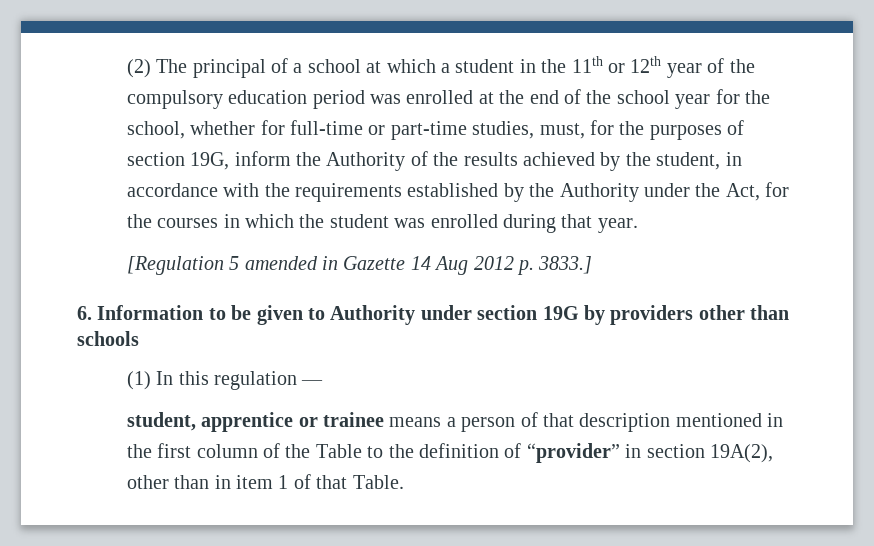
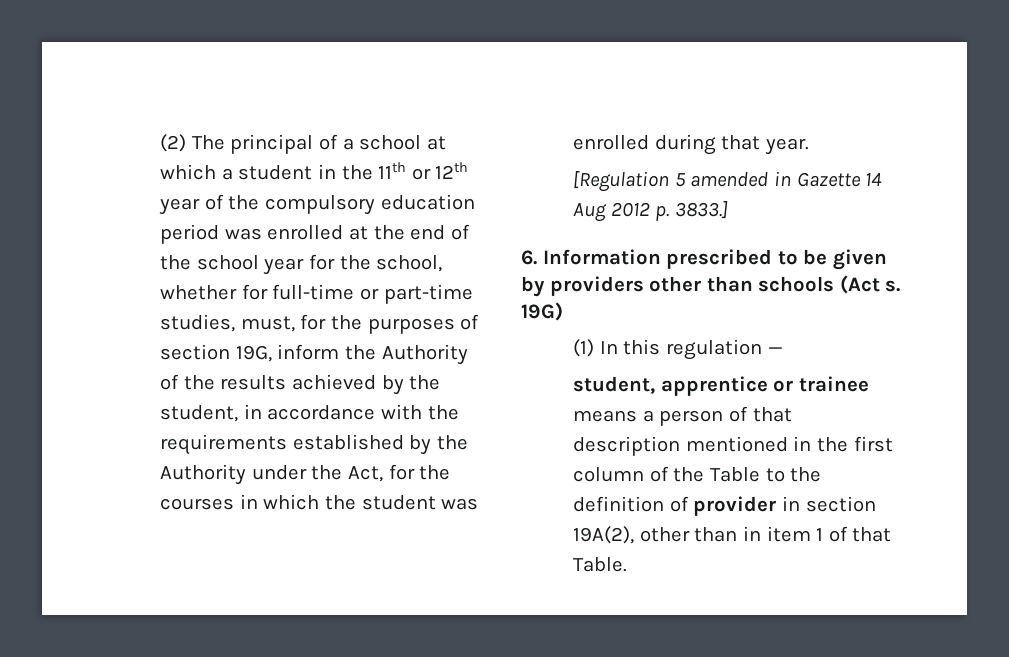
(204, 312) none -> [666,249,773,269] prescribed
[308,305,579,325] to Authority under section 19G -> (887, 259) none
(139, 338) none -> [839,275,901,294] [521,302,563,321] (Act s. 19G)
[526,443,620,463] “provider” -> [693,496,777,516] provider

